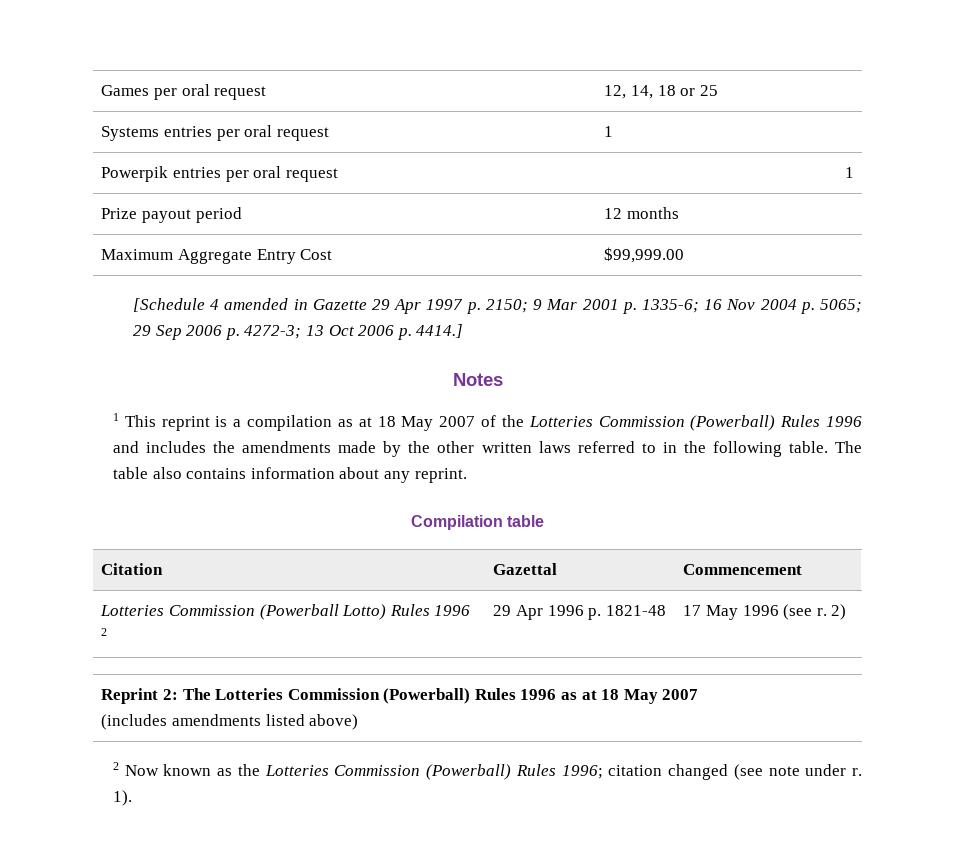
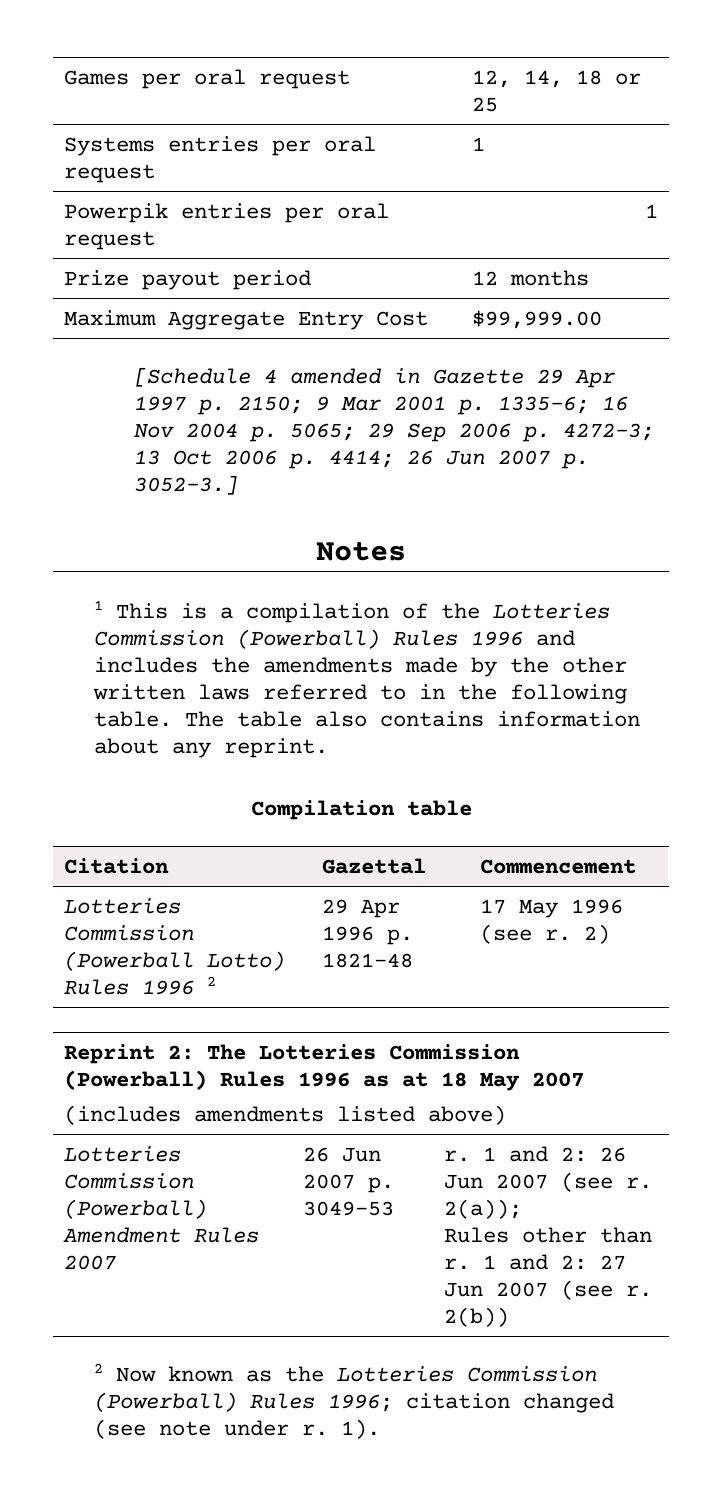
[416,324,464,338] 4414.] -> [329,450,590,469] [134,475,239,495] 4414; 26 Jun 2007 p. 3052-3.]
[161,416,210,431] reprint -> (168, 611) none
[337,416,476,431] as at 18 May 2007 -> (389, 613) none
(359, 722) none -> [64,1146,182,1162] [64,1173,195,1189] [64,1199,208,1219] [63,1227,260,1243] [64,1255,117,1270] [303,1147,382,1162] [303,1174,395,1193] [303,1201,395,1216] [444,1146,627,1162] [444,1172,653,1192] [444,1199,523,1219] [444,1227,653,1243] [444,1254,627,1270] [444,1280,653,1300] [444,1307,510,1327] // Lotteries Commission (Powerball) Amendment Rules 2007 | 26 Jun 2007 p. 3049-53 | r. 1 and 2: 26 Jun 2007 (see r. 2(a)); // Rules other than r. 1 and 2: 27 Jun 2007 (see r. 2(b))

